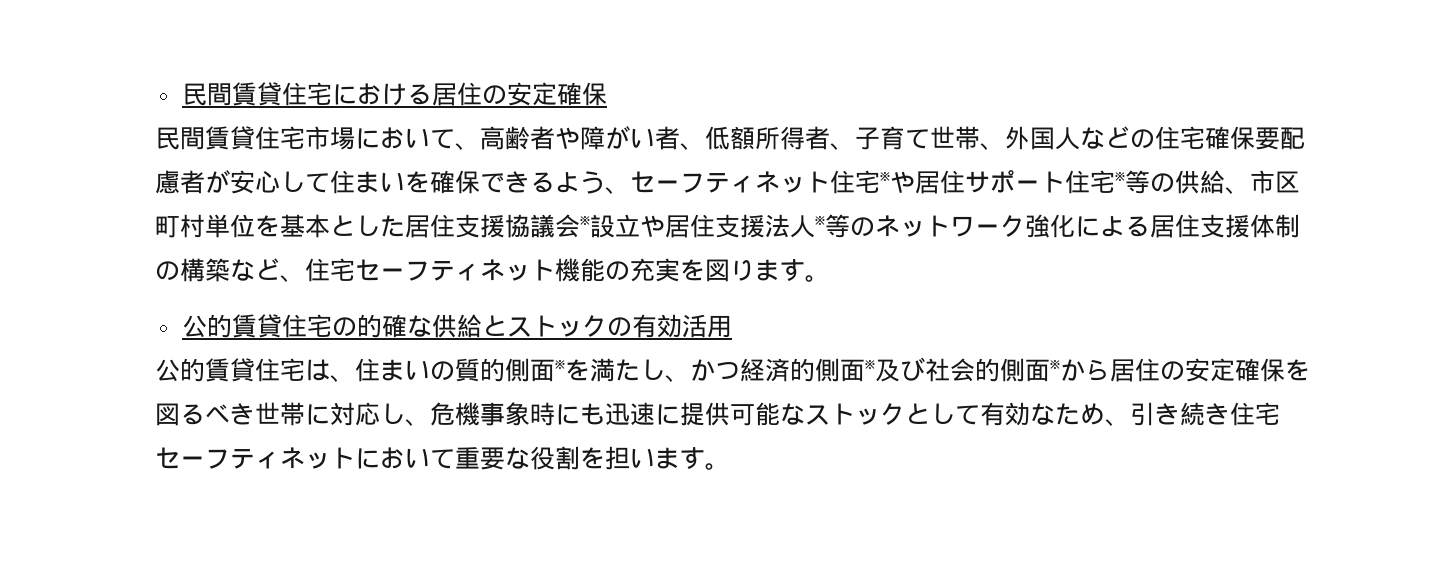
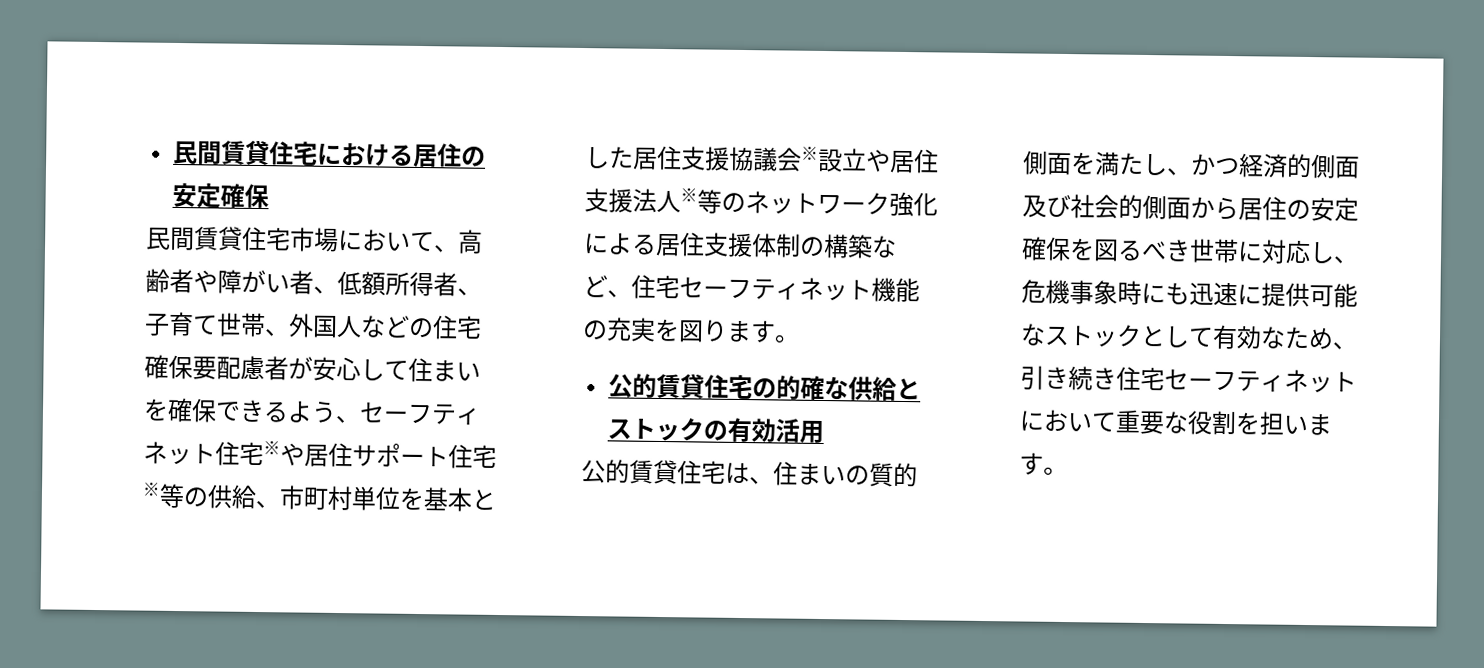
[1275,171,1301,193] 区 -> (306, 497) none
[555,360,566,370] ※ -> (1073, 164) none
[865,360,876,370] ※ -> (1361, 167) none
[1050,360,1061,370] ※ -> (1192, 208) none

